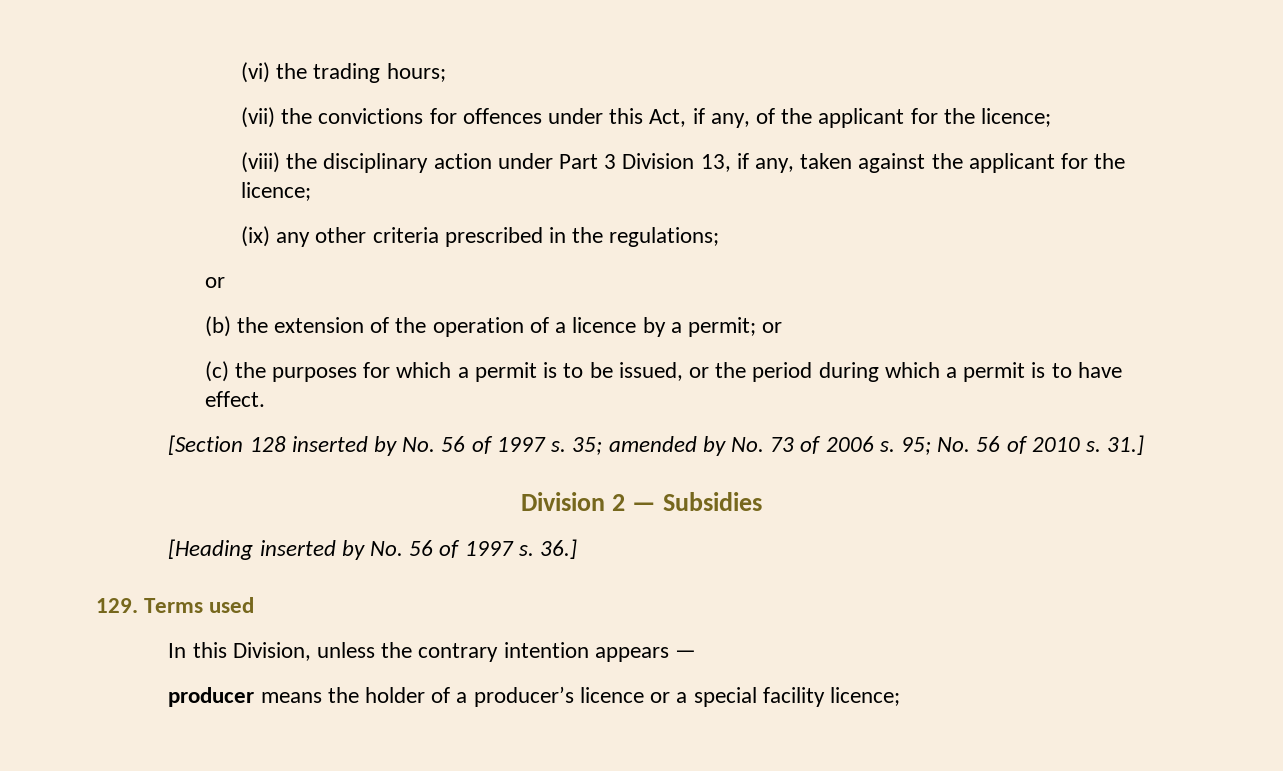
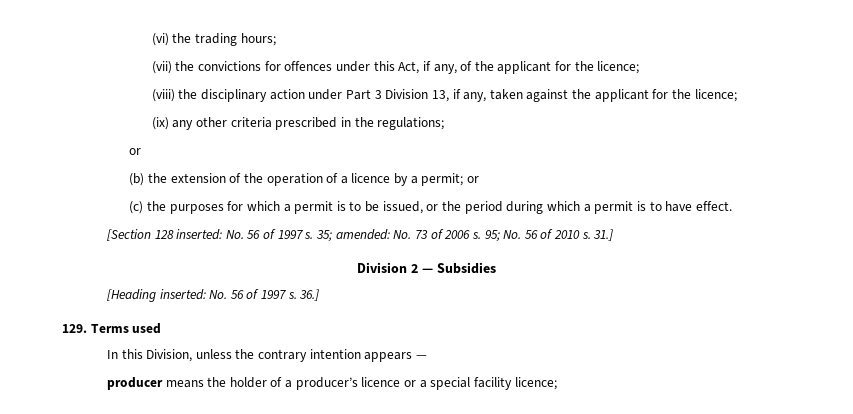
[291,436,398,456] inserted by -> [176,229,223,240] inserted:
[608,436,726,456] amended by -> [335,229,390,240] amended:
[259,540,365,560] inserted by -> [159,289,206,300] inserted:

